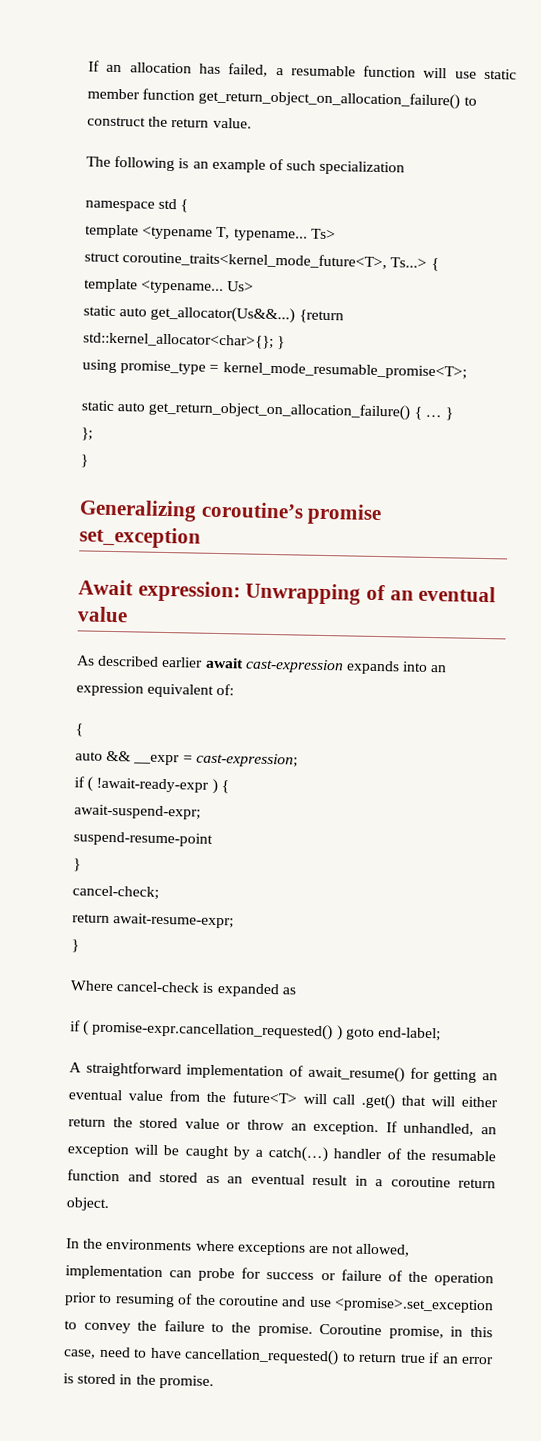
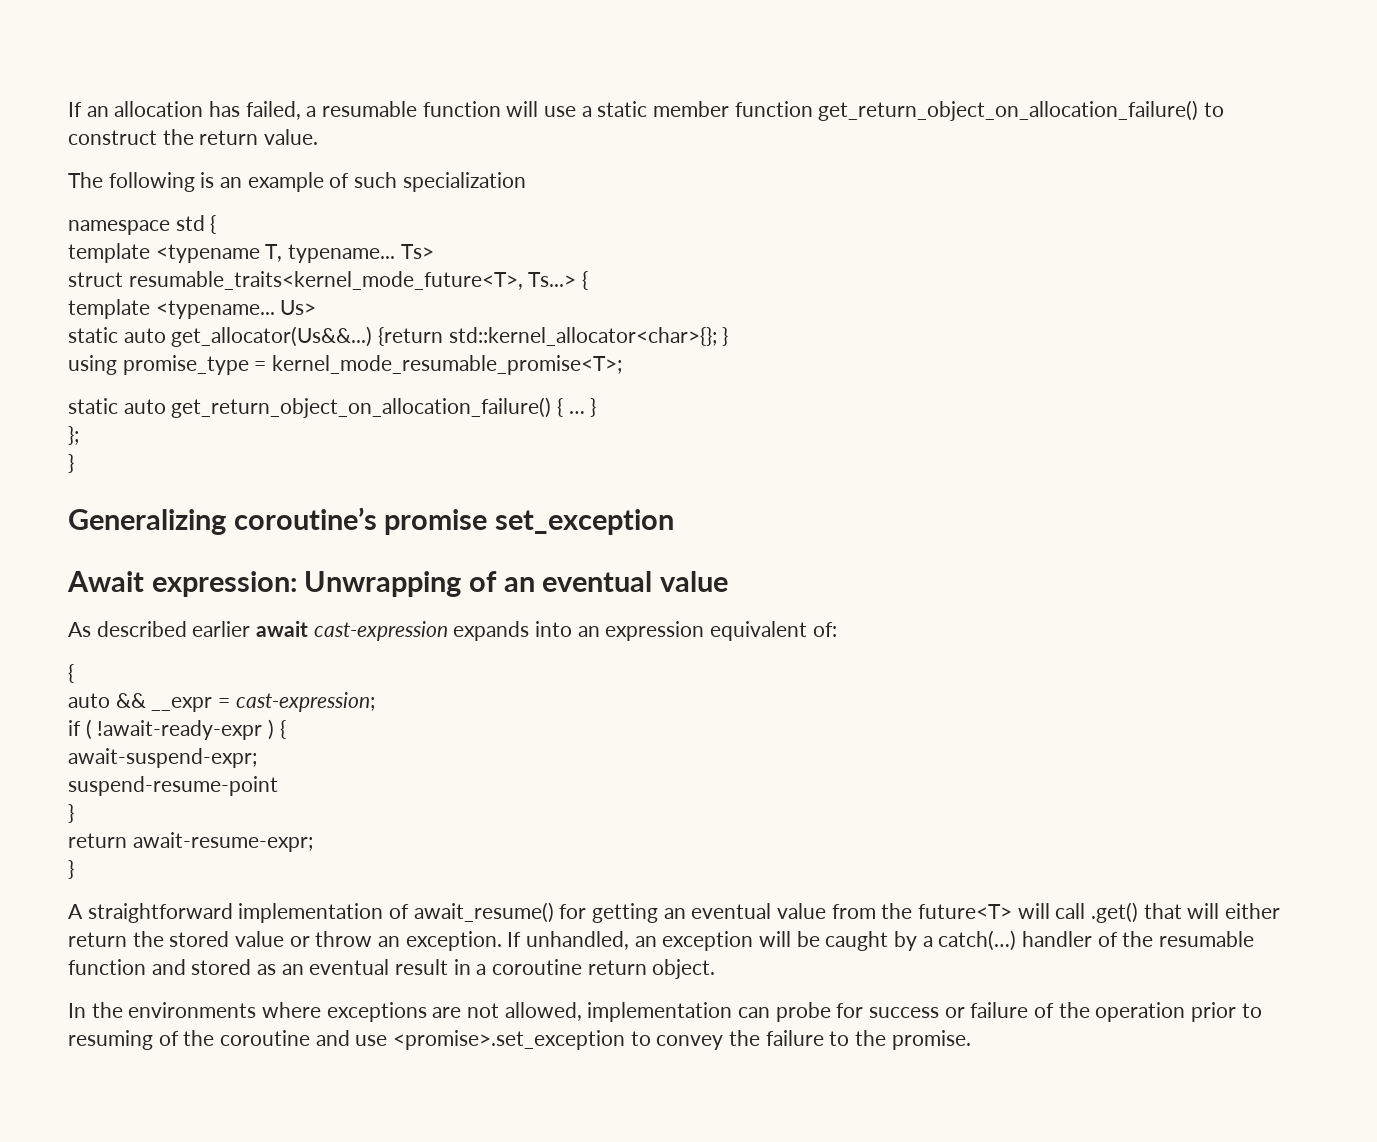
(477, 75) none -> [581,106,592,117] a
[122,251,388,270] coroutine_traits<kernel_mode_future<T>, -> [128,271,523,290] resumable_traits<kernel_mode_future<T>,
[72,885,159,900] // cancel-check; -> (74, 813) none
[70,980,296,998] [70,1020,441,1042] // Where cancel-check is expanded as // if ( promise-expr.cancellation_requested() ) goto end-label; -> (74, 869) none
[319,1324,493,1340] [63,1346,494,1366] [63,1373,214,1390] Coroutine promise, in this case, need to have cancellation_requested() to return true if an error is stored in the promise. -> (971, 1040) none

